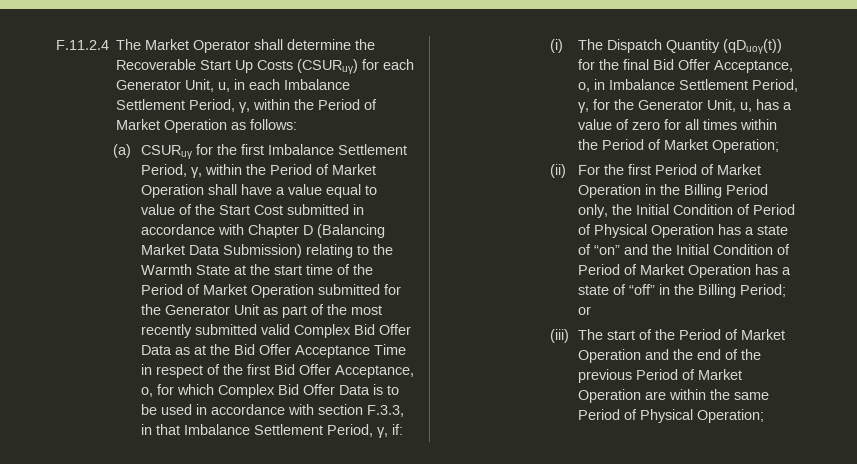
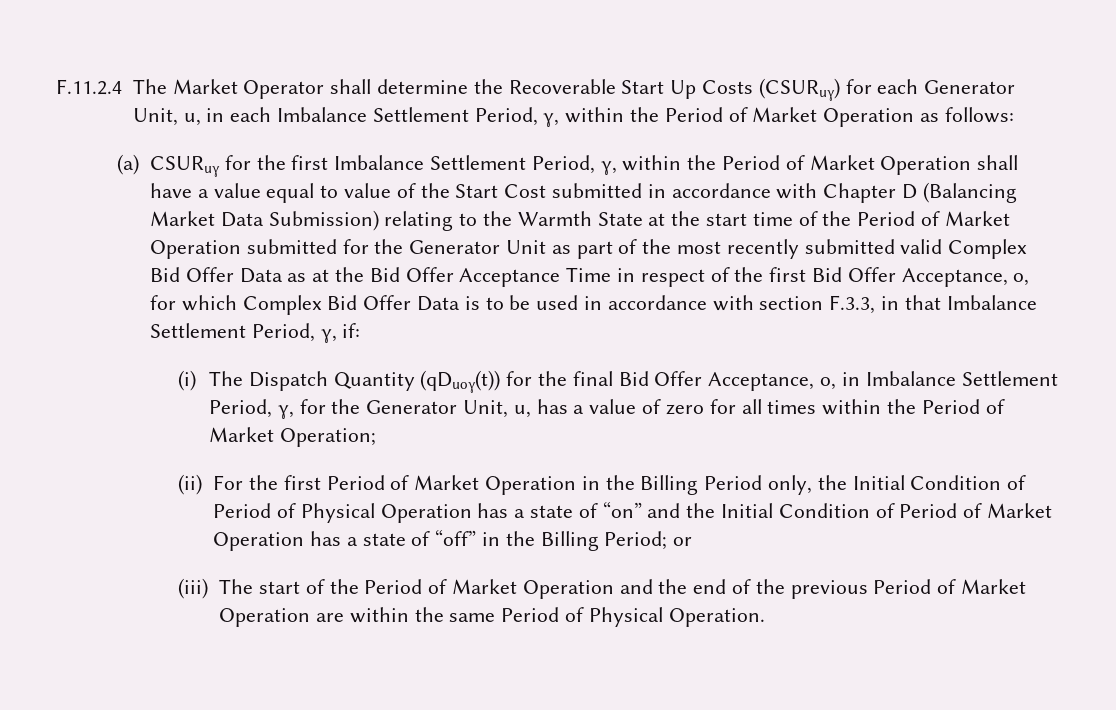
[697,409,765,423] Operation; -> [668,608,765,627] Operation.

